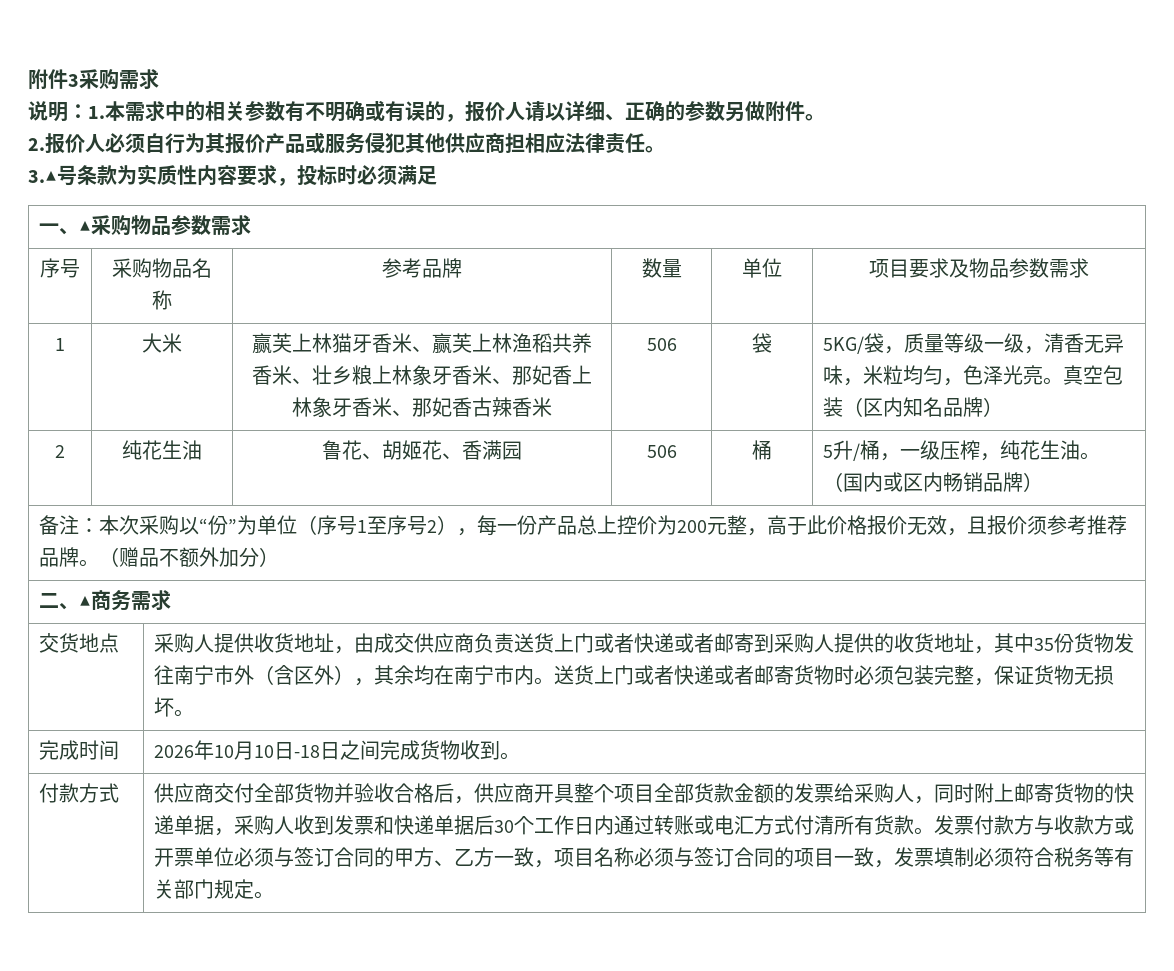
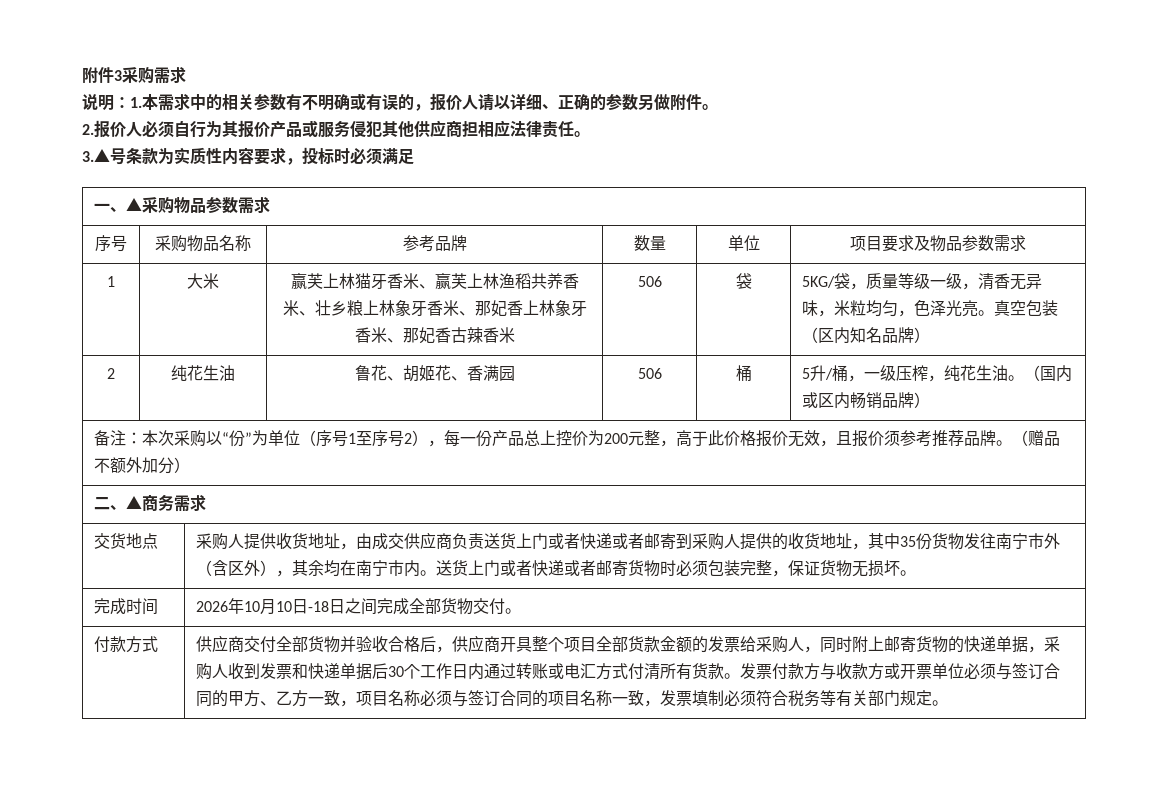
[420,740,501,760] 货物收到 -> [409,598,506,615] 全部货物交付
(835, 857) none -> [580,690,613,706] 名称

